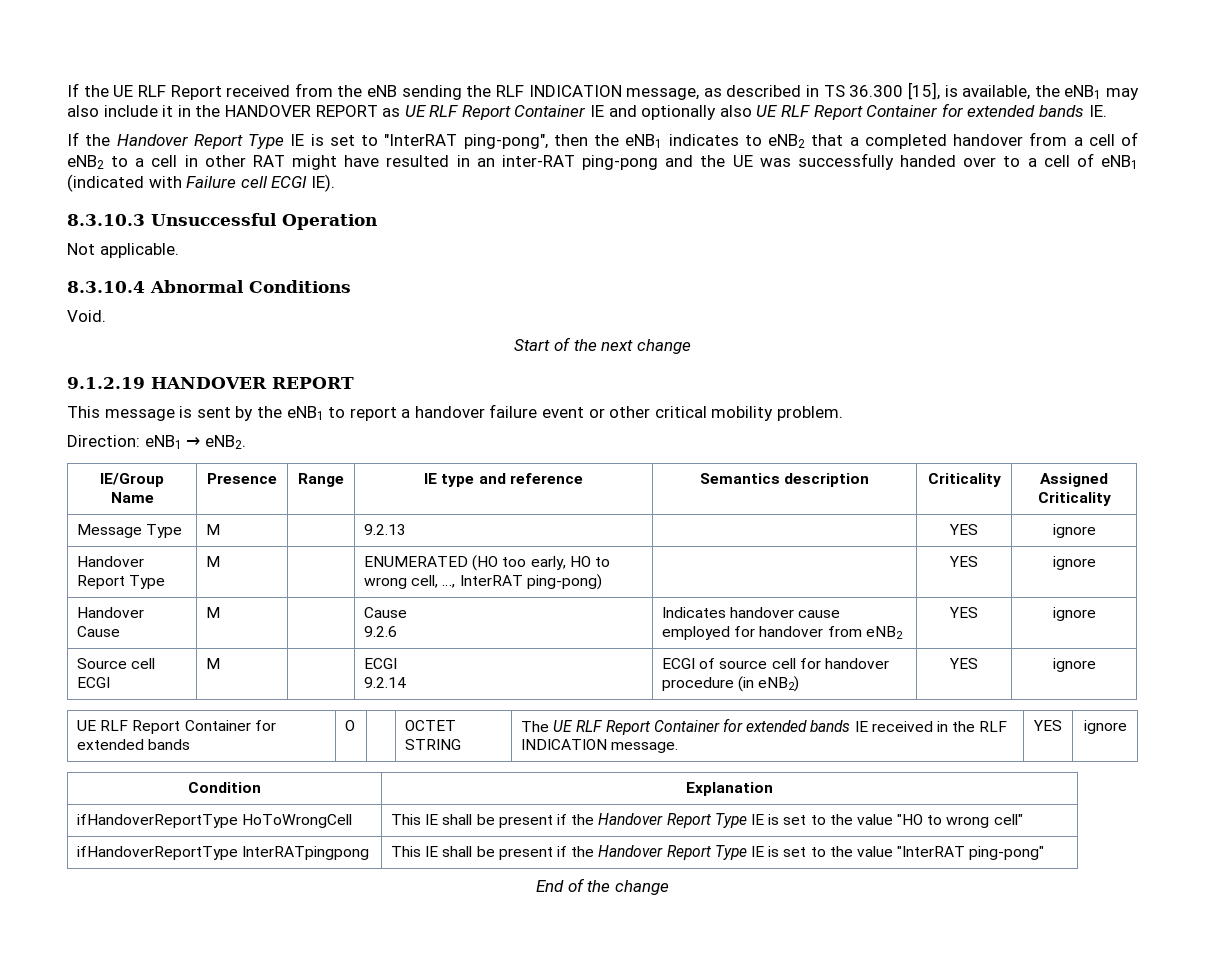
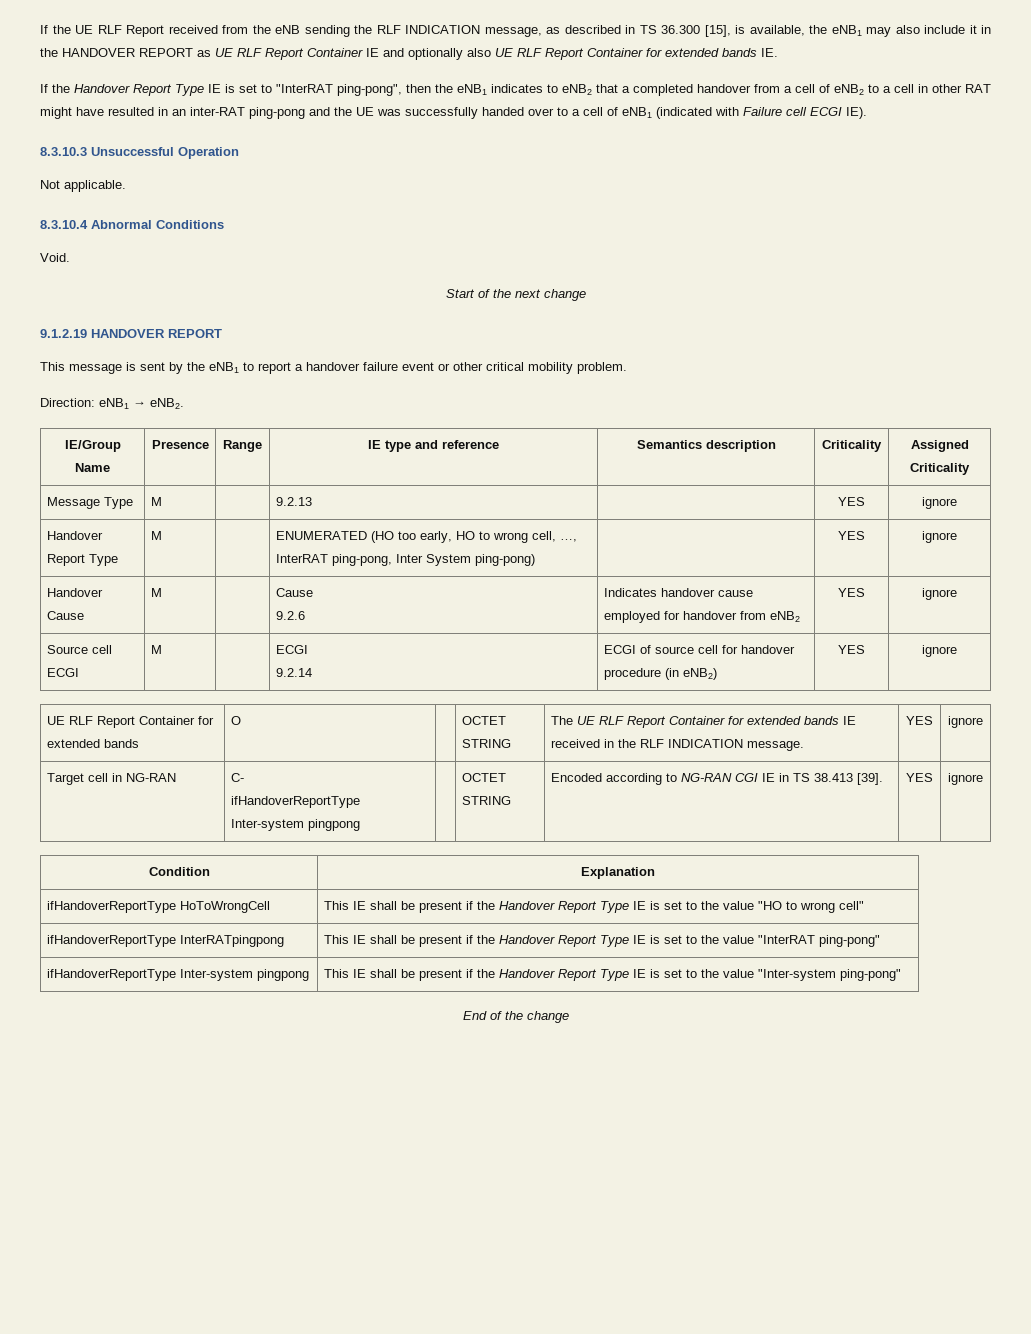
(523, 580) none -> [331,554,471,566] ping-pong, Inter System
(1127, 727) none -> [46,773,176,785] [230,773,244,782] [230,796,360,808] [230,819,360,831] [461,773,506,782] [461,796,511,805] [550,773,883,785] [906,773,933,782] [948,773,983,785] // Target cell in NG-RAN | C- // ifHandoverReportType Inter-system pingpong | | OCTET STRING | Encoded according to NG-RAN CGI IE in TS 38.413 [39]. | YES | ignore
(1045, 853) none -> [46,969,309,981] [323,969,901,981] // ifHandoverReportType Inter-system pingpong | This IE shall be present if the Handover Report Type IE is set to the value "Inter-system ping-pong"

